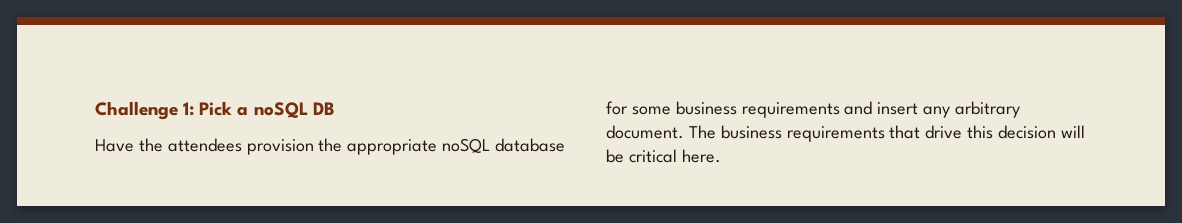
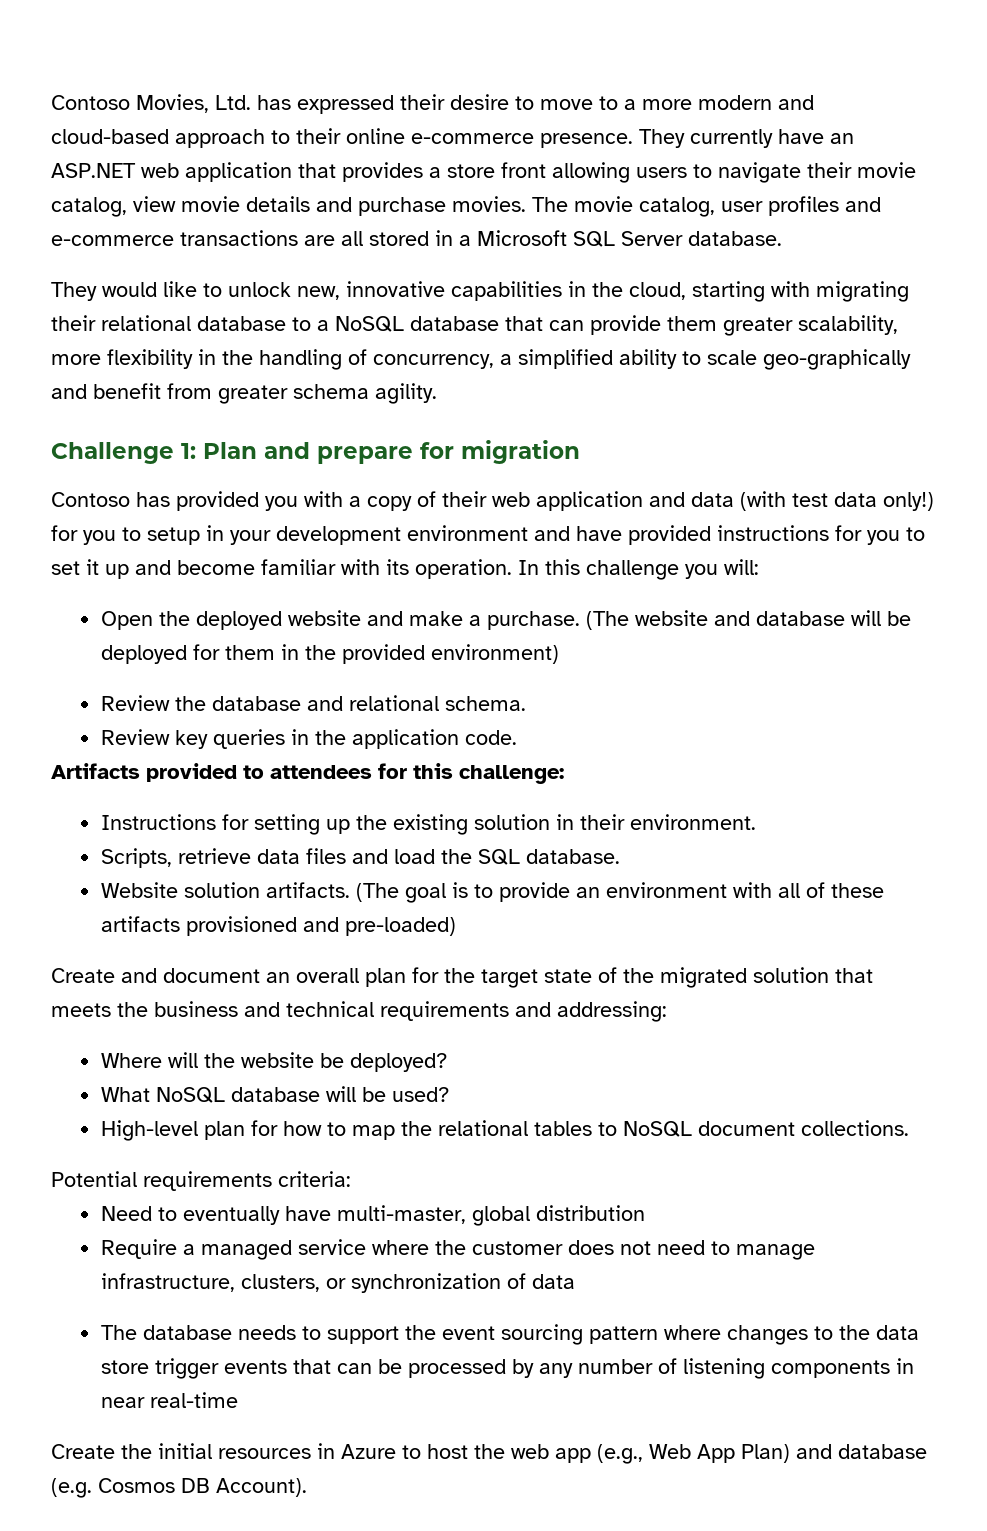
[95,101,335,120] [95,138,566,155] [606,101,1021,118] [606,125,1085,142] [606,149,721,163] Challenge 1: Pick a noSQL DB // Have the attendees provision the appropriate noSQL database for some business requirements and insert any arbitrary document. The business requirements that drive this decision will be critical here. -> [51,94,814,114] [51,128,854,148] [51,162,916,183] [51,196,881,217] [51,230,782,247] [51,281,909,302] [51,315,898,336] [51,349,911,370] [51,383,437,404] [51,440,580,464] [51,491,934,511] [51,525,925,545] [51,559,759,580] [100,610,911,630] [100,644,559,664] [100,695,526,711] [100,729,517,749] [51,763,564,784] [100,814,756,835] [100,848,620,868] [100,882,884,903] [100,916,456,936] [51,967,873,988] [51,1001,667,1022] [100,1052,447,1072] [100,1086,449,1103] [100,1120,909,1141] [51,1171,351,1191] [100,1205,645,1226] [100,1239,815,1260] [100,1273,575,1293] [100,1324,919,1345] [100,1358,914,1379] [100,1392,238,1408] [51,1443,927,1464] [51,1478,307,1498] Contoso Movies, Ltd. has expressed their desire to move to a more modern and cloud-based approach to their online e-commerce presence. They currently have an ASP.NET web application that provides a store front allowing users to navigate their movie catalog, view movie details and purchase movies. The movie catalog, user profiles and e-commerce transactions are all stored in a Microsoft SQL Server database. // They would like to unlock new, innovative capabilities in the cloud, starting with migrating their relational database to a NoSQL database that can provide them greater scalability, more flexibility in the handling of concurrency, a simplified ability to scale geo-graphically and benefit from greater schema agility. // Challenge 1: Plan and prepare for migration // Contoso has provided you with a copy of their web application and data (with test data only!) for you to setup in your development environment and have provided instructions for you to set it up and become familiar with its operation. In this challenge you will: // Open the deployed website and make a purchase. (The website and database will be deployed for them in the provided environment) // Review the database and relational schema. // Review key queries in the application code. // Artifacts provided to attendees for this challenge: // Instructions for setting up the existing solution in their environment. // Scripts, retrieve data files and load the SQL database. // Website solution artifacts. (The goal is to provide an environment with all of these artifacts provisioned and pre-loaded) // Create and document an overall plan for the target state of the migrated solution that meets the business and technical requirements and addressing: // Where will the website be deployed? // What NoSQL database will be used? // High-level plan for how to map the relational tables to NoSQL document collections. // Potential requirements criteria: // Need to eventually have multi-master, global distribution // Require a managed service where the customer does not need to manage infrastructure, clusters, or synchronization of data // The database needs to support the event sourcing pattern where changes to the data store trigger events that can be processed by any number of listening components in near real-time // Create the initial resources in Azure to host the web app (e.g., Web App Plan) and database (e.g. Cosmos DB Account).

